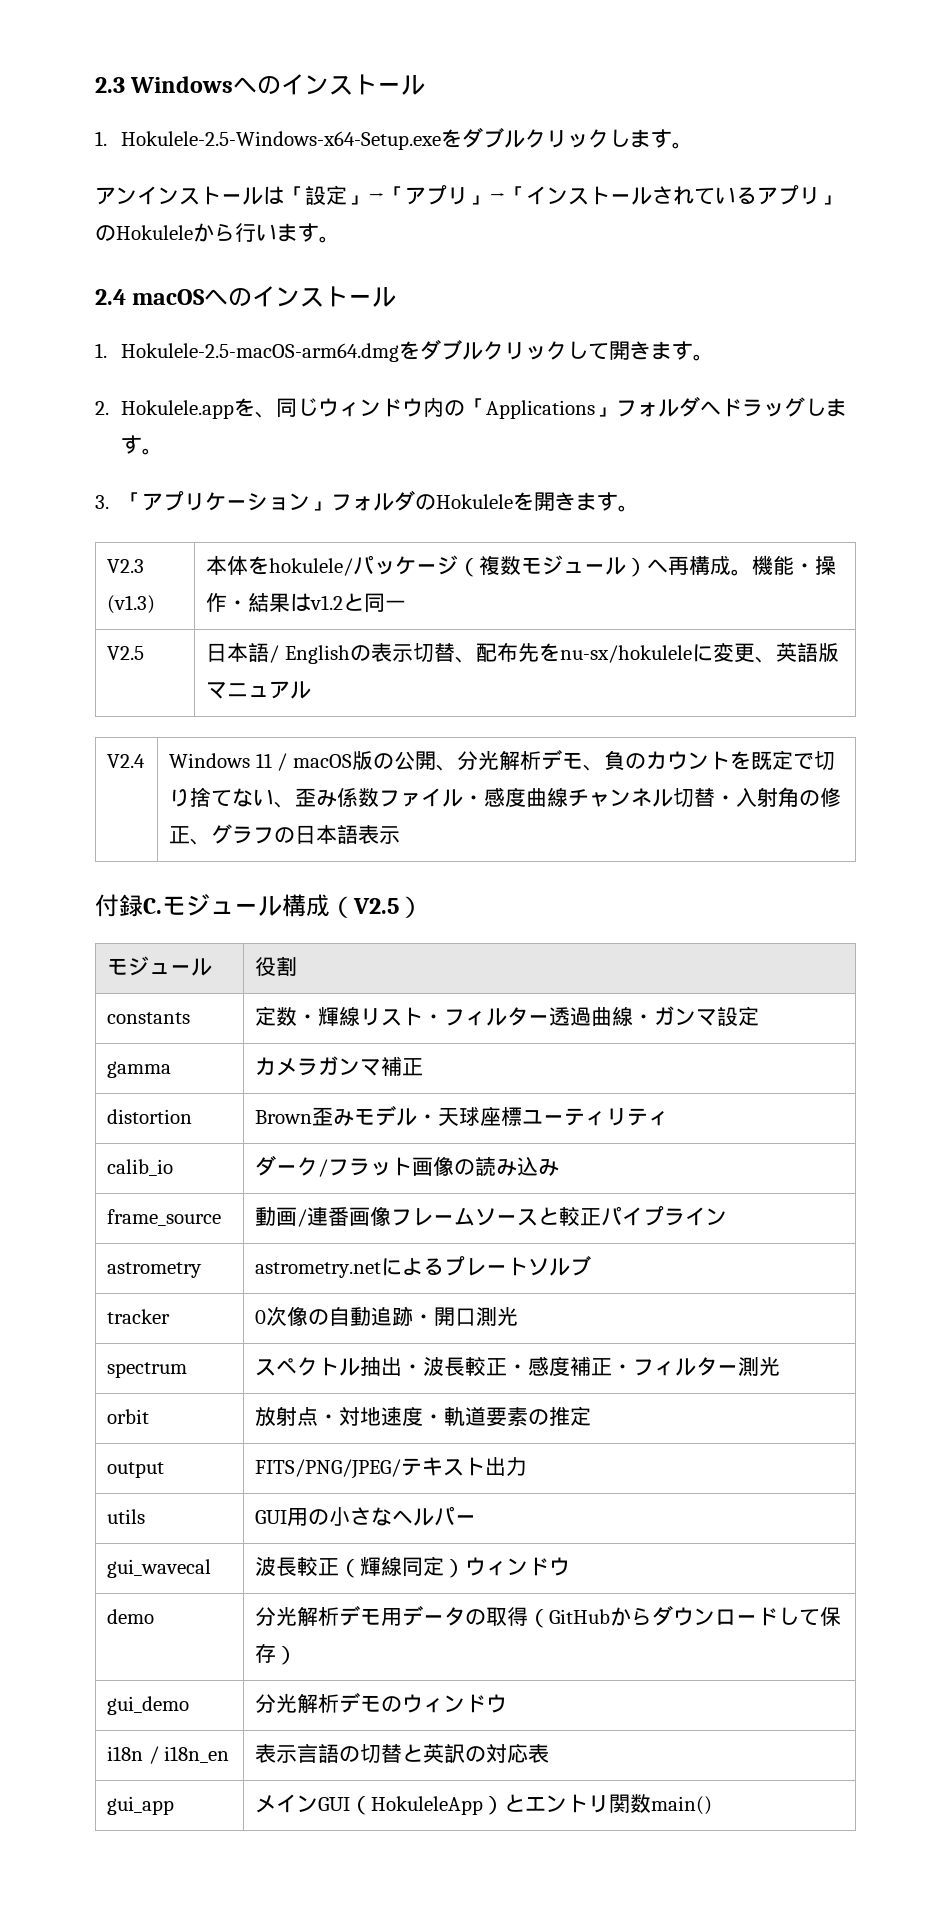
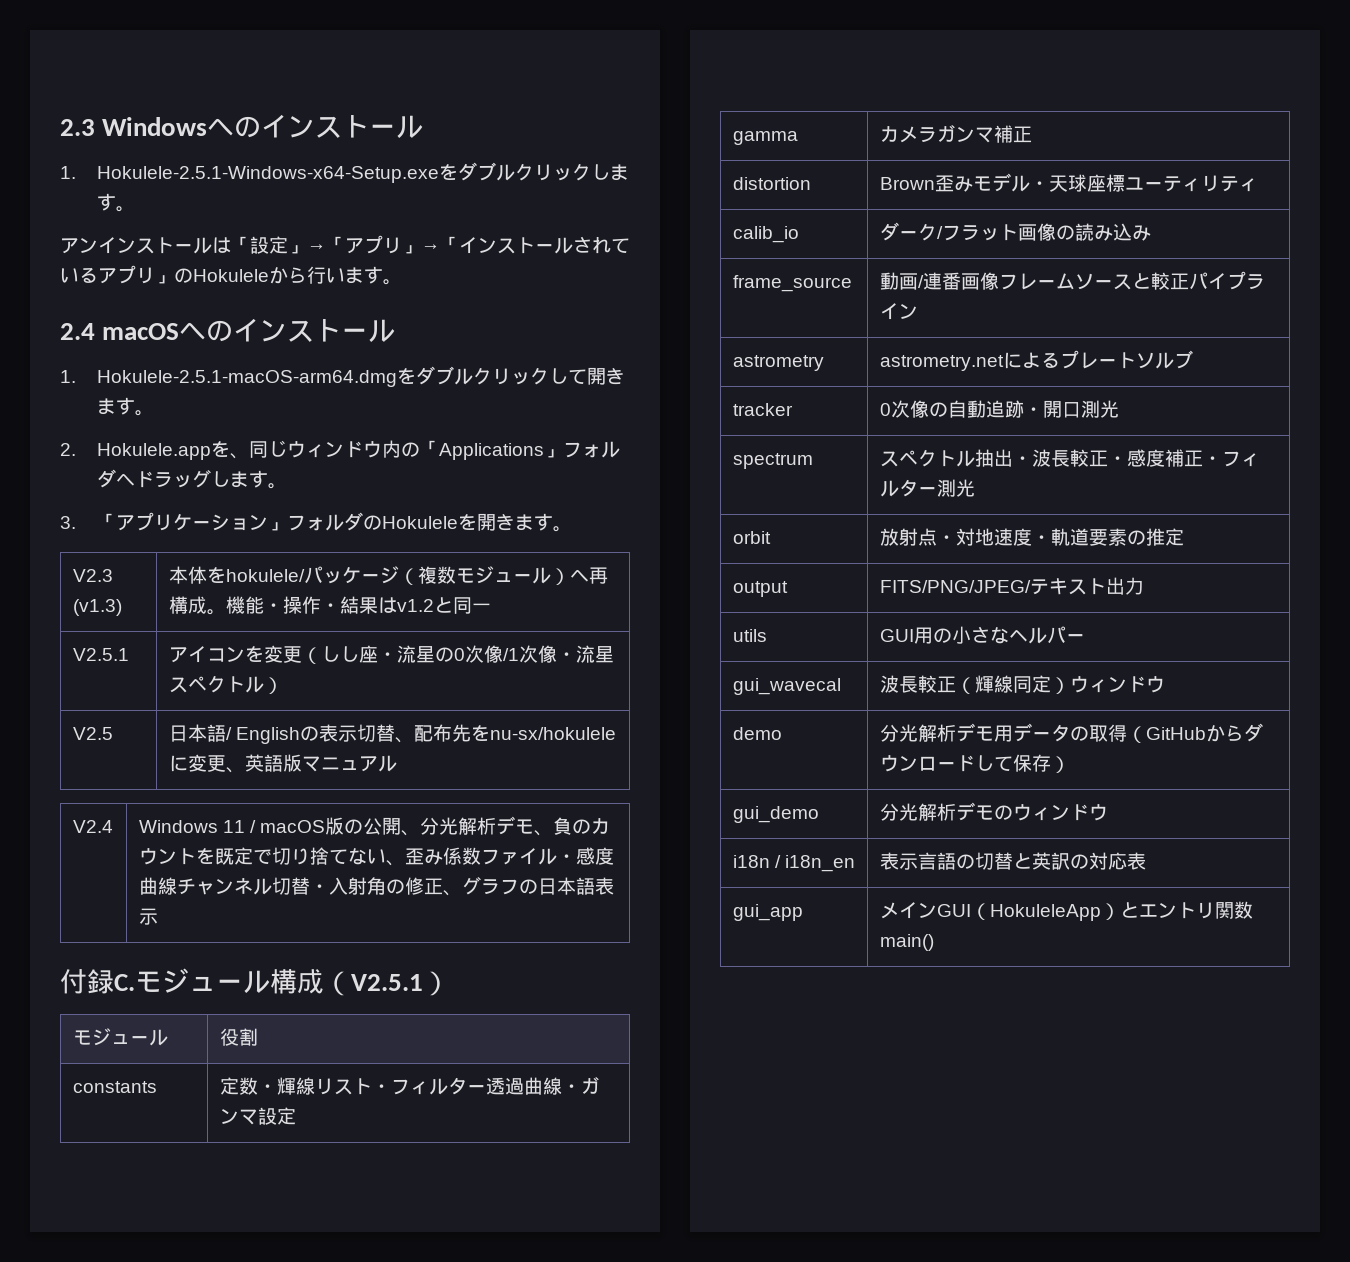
[121,131,442,150] Hokulele-2.5-Windows-x64-Setup.exe -> [96,166,439,183] Hokulele-2.5.1-Windows-x64-Setup.exe
[121,343,400,362] Hokulele-2.5-macOS-arm64.dmg -> [96,370,397,387] Hokulele-2.5.1-macOS-arm64.dmg
(407, 605) none -> [72,648,129,661] [168,645,614,664] [168,675,283,694] // V2.5.1 | アイコンを変更（しし座・流星の0次像/1次像・流星スペクトル）
[353,898,399,914] V2.5 -> [351,974,423,991] V2.5.1

